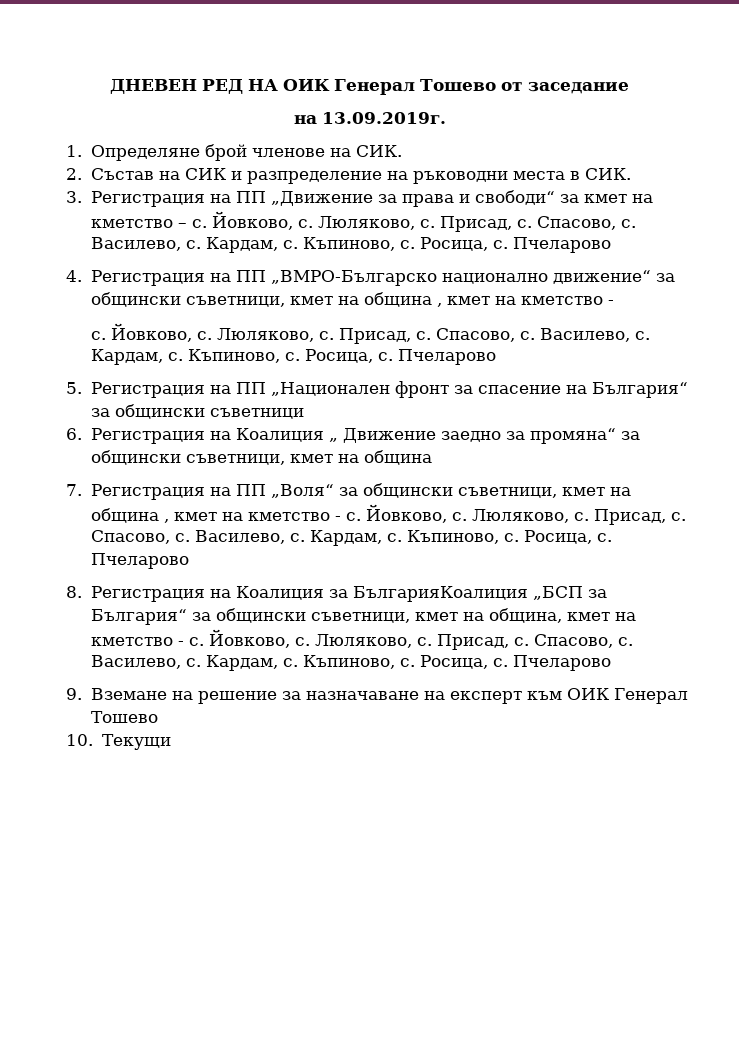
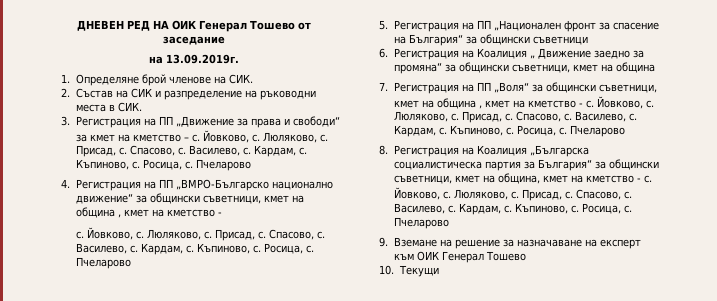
[328,586,583,602] за БългарияКоалиция „БСП -> [530,145,590,157] [394,161,522,171] „Българска социалистическа партия

